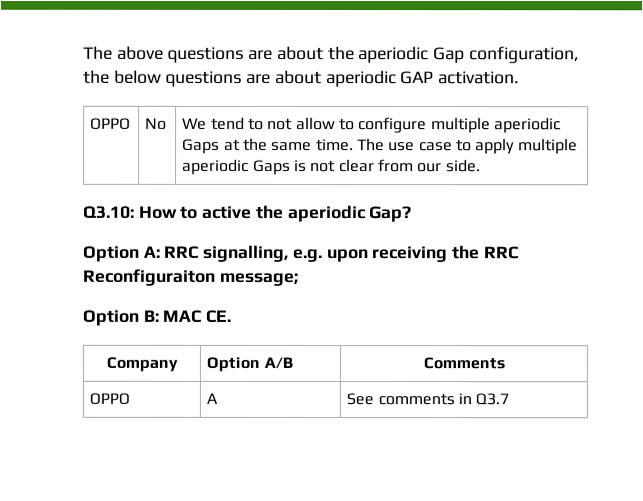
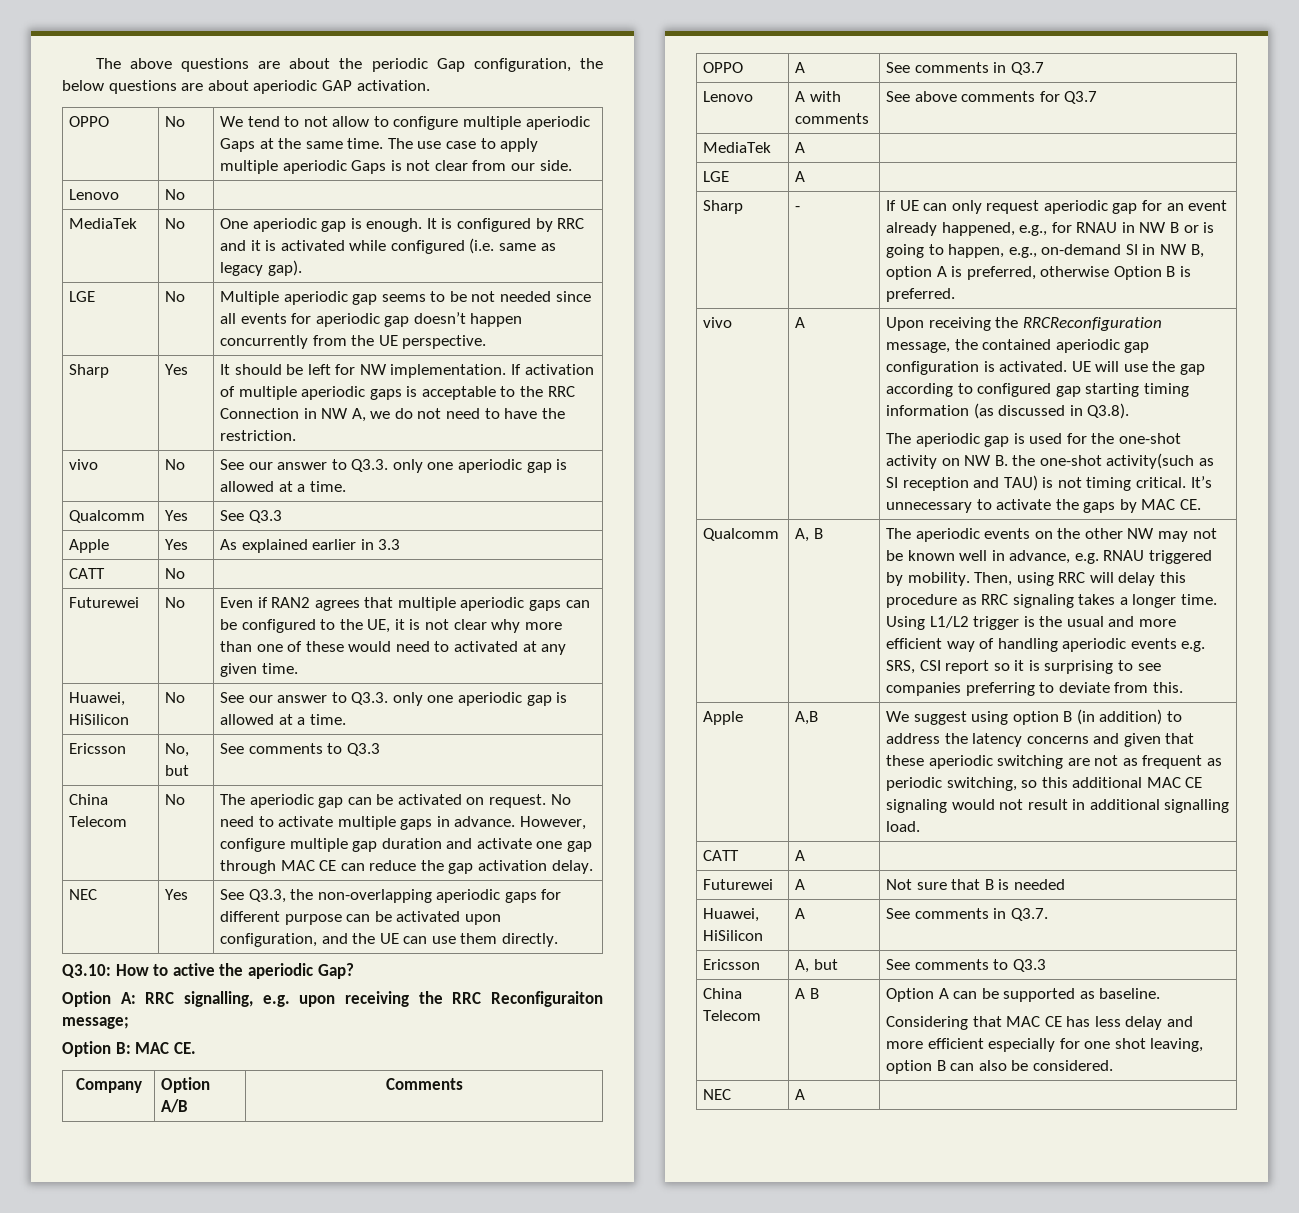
[358,46,430,64] aperiodic -> [371,58,428,72] periodic
(481, 166) none -> [68,189,119,200] [164,189,185,200] [68,218,137,229] [164,218,185,229] [219,218,585,232] [219,238,556,254] [219,260,302,276] [68,291,95,302] [164,291,185,302] [219,291,591,305] [219,312,523,327] [219,335,487,349] [68,364,109,378] [164,364,188,375] [219,364,594,378] [219,386,575,400] [219,408,565,422] [219,430,296,441] [68,459,98,470] [164,459,185,470] [219,459,568,473] [219,481,346,492] [68,510,145,523] [164,510,188,521] [219,510,282,523] [68,539,109,553] [164,539,188,550] [219,539,401,553] [68,568,105,579] [164,568,185,579] [68,597,139,608] [164,597,185,608] [219,597,590,611] [219,619,562,633] [219,641,567,655] [219,663,298,677] [68,692,125,706] [68,714,129,725] [164,692,185,703] [219,692,568,706] [219,714,346,725] [68,743,126,754] [164,743,189,757] [164,765,189,776] [219,743,380,756] [68,794,108,805] [68,816,127,827] [164,794,185,805] [219,794,571,808] [219,816,587,830] [219,838,593,852] [219,860,593,874] [68,889,97,900] [164,889,188,900] [219,889,562,903] [219,911,501,925] [219,933,559,947] // Lenovo | No | // MediaTek | No | One aperiodic gap is enough. It is configured by RRC and it is activated while configured (i.e. same as legacy gap). // LGE | No | Multiple aperiodic gap seems to be not needed since all events for aperiodic gap doesn’t happen concurrently from the UE perspective. // Sharp | Yes | It should be left for NW implementation. If activation of multiple aperiodic gaps is acceptable to the RRC Connection in NW A, we do not need to have the restriction. // vivo | No | See our answer to Q3.3. only one aperiodic gap is allowed at a time. // Qualcomm | Yes | See Q3.3 // Apple | Yes | As explained earlier in 3.3 // CATT | No | // Futurewei | No | Even if RAN2 agrees that multiple aperiodic gaps can be configured to the UE, it is not clear why more than one of these would need to activated at any given time. // Huawei, HiSilicon | No | See our answer to Q3.3. only one aperiodic gap is allowed at a time. // Ericsson | No, but | See comments to Q3.3 // China Telecom | No | The aperiodic gap can be activated on request. No need to activate multiple gaps in advance. However, configure multiple gap duration and activate one gap through MAC CE can reduce the gap activation delay. // NEC | Yes | See Q3.3, the non-overlapping aperiodic gaps for different purpose can be activated upon configuration, and the UE can use them directly.
(510, 399) none -> [702,91,753,102] [794,91,841,102] [794,113,869,124] [885,91,1098,104] [702,142,771,153] [794,142,805,153] [702,171,729,182] [794,171,805,182] [702,200,743,214] [794,206,800,211] [885,200,1228,214] [885,222,1215,236] [885,244,1204,258] [885,266,1192,280] [885,288,955,302] [702,317,732,328] [794,317,805,328] [885,317,1162,331] [885,339,1150,353] [885,361,1206,375] [885,383,1189,397] [885,403,1130,419] [885,433,1182,447] [885,453,1215,469] [885,475,1212,491] [885,499,1202,513] [702,528,779,541] [794,528,823,542] [885,528,1217,542] [885,550,1213,564] [885,572,1187,586] [885,594,1218,608] [885,616,1177,630] [885,638,1206,652] [885,660,1161,674] [885,682,1183,696] [702,711,743,725] [794,711,818,725] [885,709,1183,725] [885,733,1195,747] [885,755,1223,769] [885,777,1203,791] [885,799,1230,813] [885,821,920,832] [702,850,739,861] [794,850,805,861] [702,879,773,890] [794,879,805,890] [885,879,1065,890] [702,908,759,922] [702,930,763,941] [794,908,805,919] [885,908,1048,921] [702,959,760,970] [794,959,838,973] [885,959,1046,972] [702,988,742,999] [702,1010,761,1021] [794,988,819,999] [885,988,1161,1002] [885,1016,1194,1030] [885,1038,1204,1052] [885,1060,1113,1074] [702,1089,731,1100] [794,1089,805,1100] // Lenovo | A with comments | See above comments for Q3.7 // MediaTek | A | // LGE | A | // Sharp | - | If UE can only request aperiodic gap for an event already happened, e.g., for RNAU in NW B or is going to happen, e.g., on-demand SI in NW B, option A is preferred, otherwise Option B is preferred. // vivo | A | Upon receiving the RRCReconfiguration message, the contained aperiodic gap configuration is activated. UE will use the gap according to configured gap starting timing information (as discussed in Q3.8). // The aperiodic gap is used for the one-shot activity on NW B. the one-shot activity(such as SI reception and TAU) is not timing critical. It’s unnecessary to activate the gaps by MAC CE. // Qualcomm | A, B | The aperiodic events on the other NW may not be known well in advance, e.g. RNAU triggered by mobility. Then, using RRC will delay this procedure as RRC signaling takes a longer time. Using L1/L2 trigger is the usual and more efficient way of handling aperiodic events e.g. SRS, CSI report so it is surprising to see companies preferring to deviate from this. // Apple | A,B | We suggest using option B (in addition) to address the latency concerns and given that these aperiodic switching are not as frequent as periodic switching, so this additional MAC CE signaling would not result in additional signalling load. // CATT | A | // Futurewei | A | Not sure that B is needed // Huawei, HiSilicon | A | See comments in Q3.7. // Ericsson | A, but | See comments to Q3.3 // China Telecom | A B | Option A can be supported as baseline. // Considering that MAC CE has less delay and more efficient especially for one shot leaving, option B can also be considered. // NEC | A |

